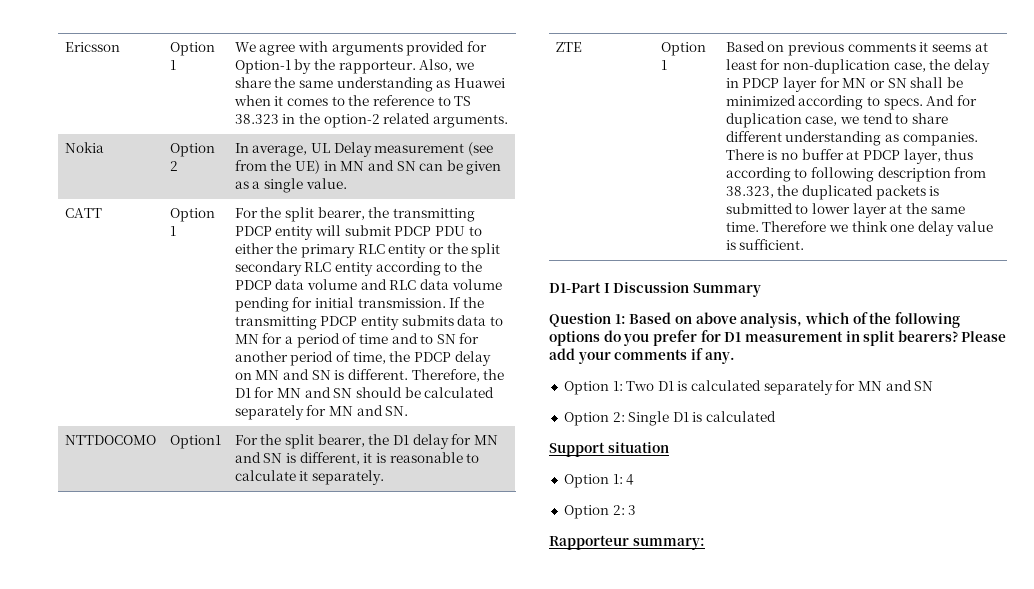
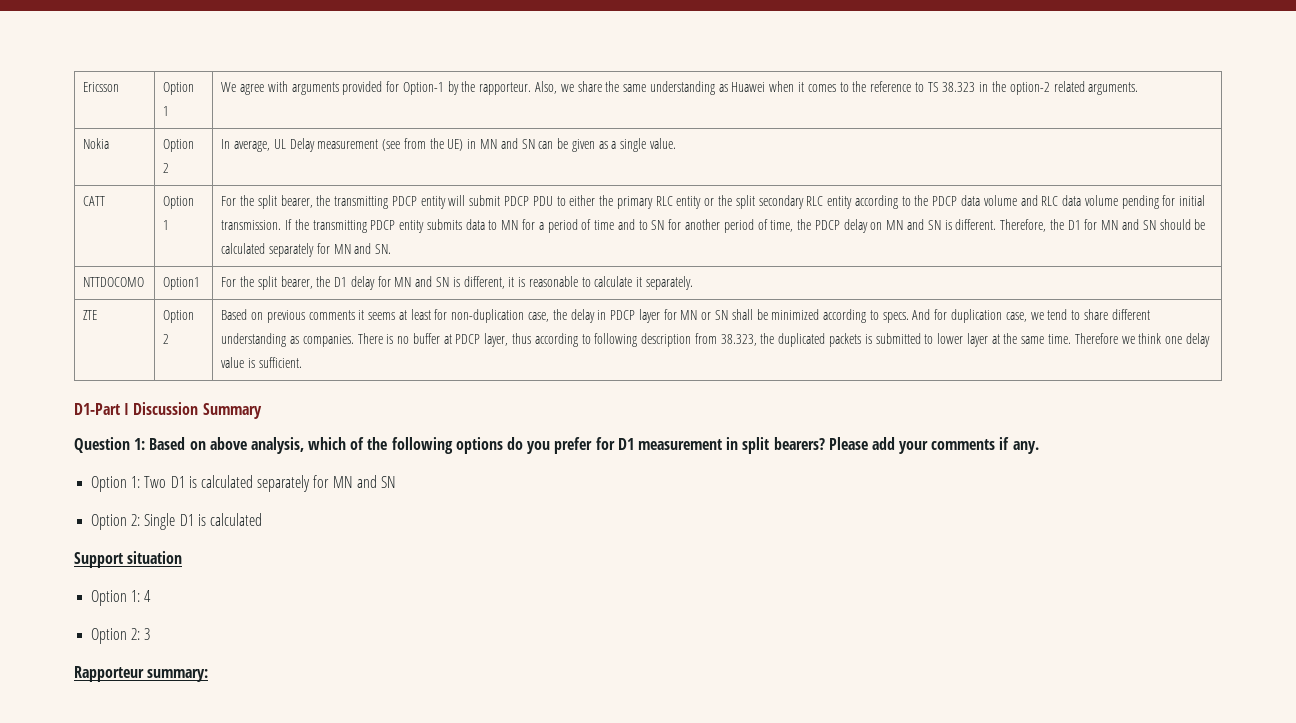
[660,60,667,70] 1 -> [163,334,170,344] 2

